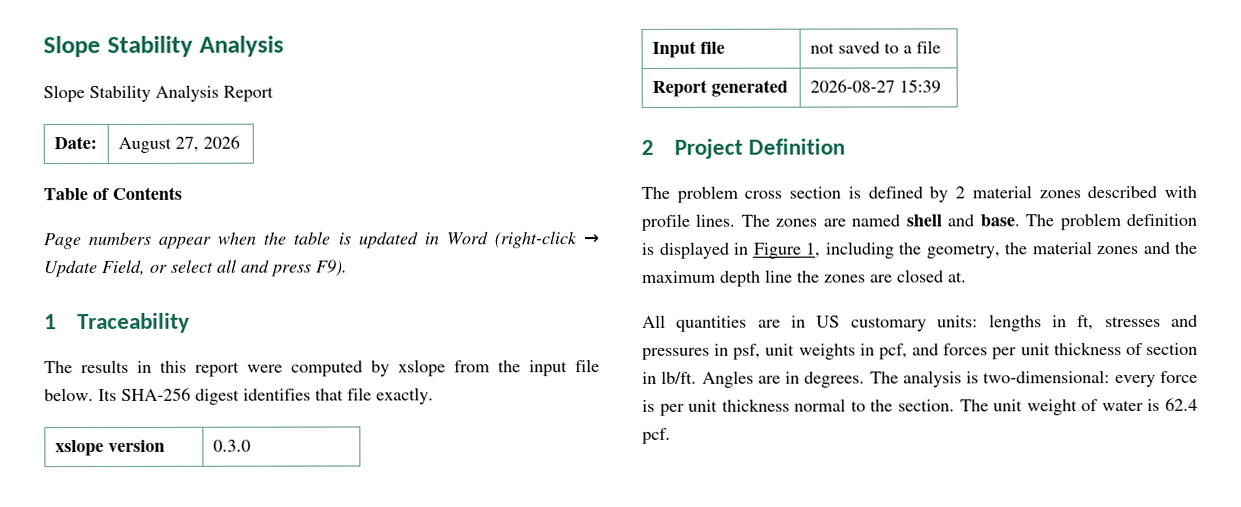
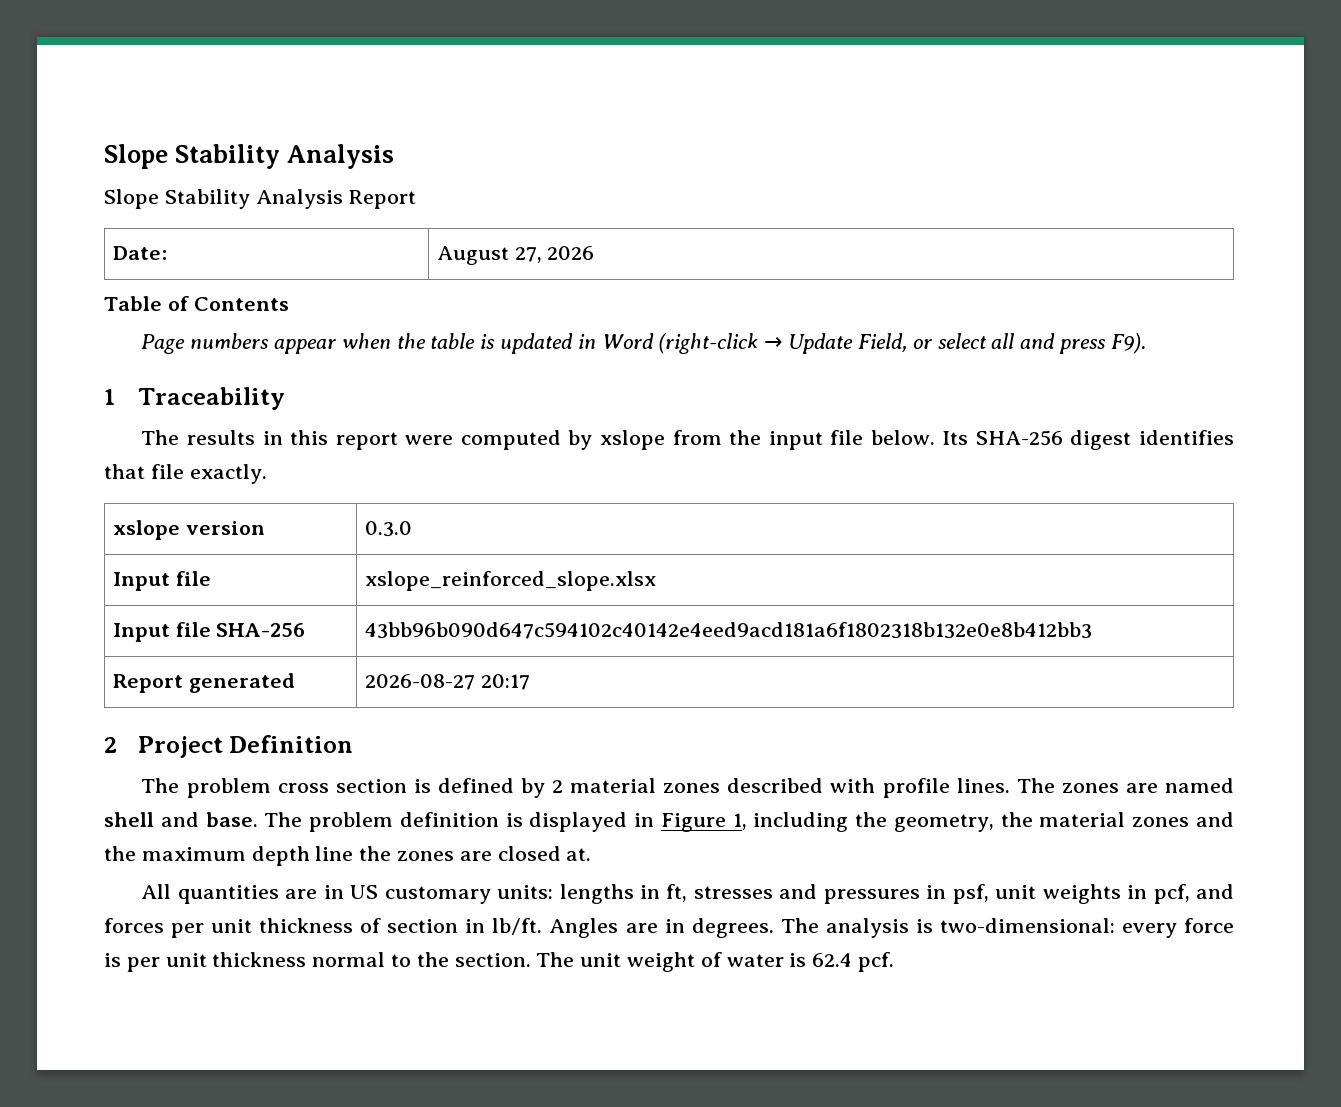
[809,40,941,54] not saved to a file -> [364,571,656,591] [112,622,306,642] [364,622,1092,639] xslope_reinforced_slope.xlsx // Input file SHA-256 | 43bb96b090d647c594102c40142e4eed9acd181a6f1802318b132e0e8b412bb3
[898,79,941,94] 15:39 -> [480,674,530,690] 20:17

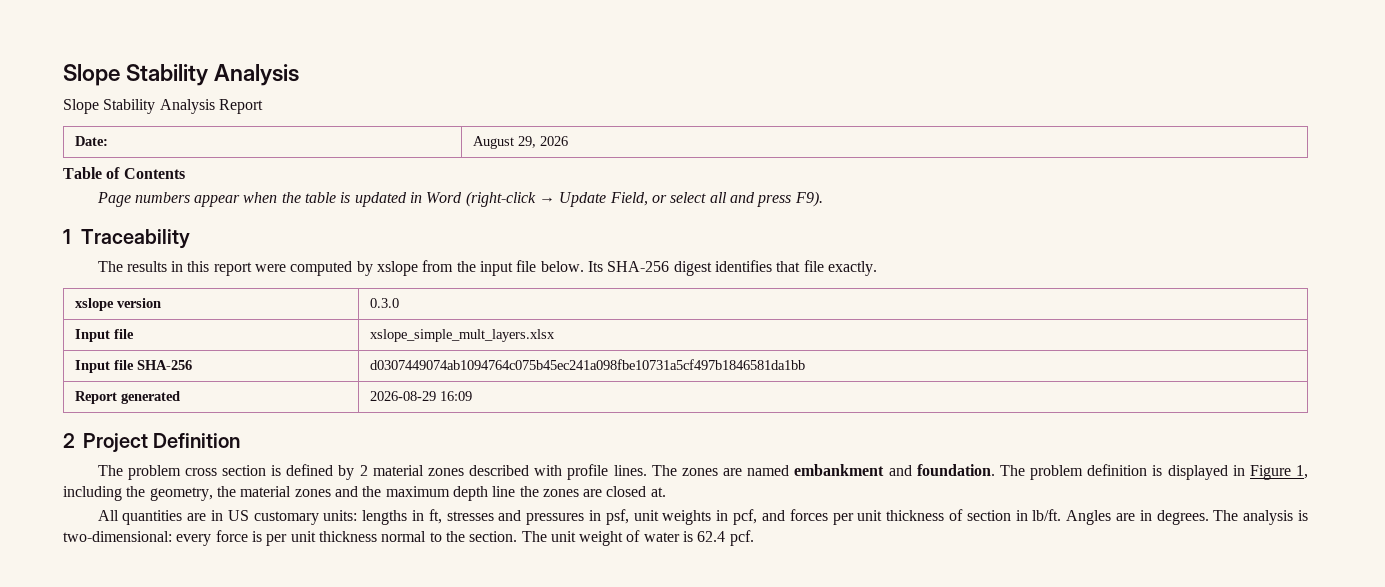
[514,247,542,263] 27, -> [517,136,536,148] 29,
[364,571,656,591] xslope_reinforced_slope.xlsx -> [369,329,555,342] xslope_simple_mult_layers.xlsx
[364,622,1092,639] 43bb96b090d647c594102c40142e4eed9acd181a6f1802318b132e0e8b412bb3 -> [369,359,805,370] d0307449074ab1094764c075b45ec241a098fbe10731a5cf497b1846581da1bb
[364,674,530,690] 2026-08-27 20:17 -> [369,391,472,401] 2026-08-29 16:09
[104,812,258,827] shell and base. -> [794,464,995,476] embankment and foundation.

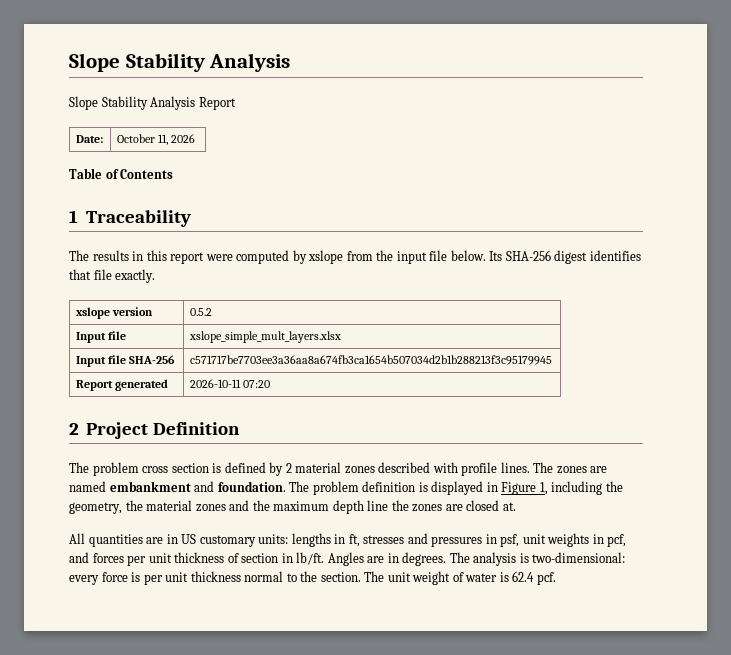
[472,136,536,149] August 29, -> [116,134,169,145] October 11,
[96,191,823,207] // Page numbers appear when the table is updated in Word (right-click → Update Field, or select all and press F9). -> (174, 174) none
[369,298,399,308] 0.3.0 -> [189,308,212,316] 0.5.2
[369,359,805,370] d0307449074ab1094764c075b45ec241a098fbe10731a5cf497b1846581da1bb -> [189,355,552,365] c571717be7703ee3a36aa8a674fb3ca1654b507034d2b1b288213f3c95179945
[369,391,472,401] 2026-08-29 16:09 -> [189,379,271,388] 2026-10-11 07:20

